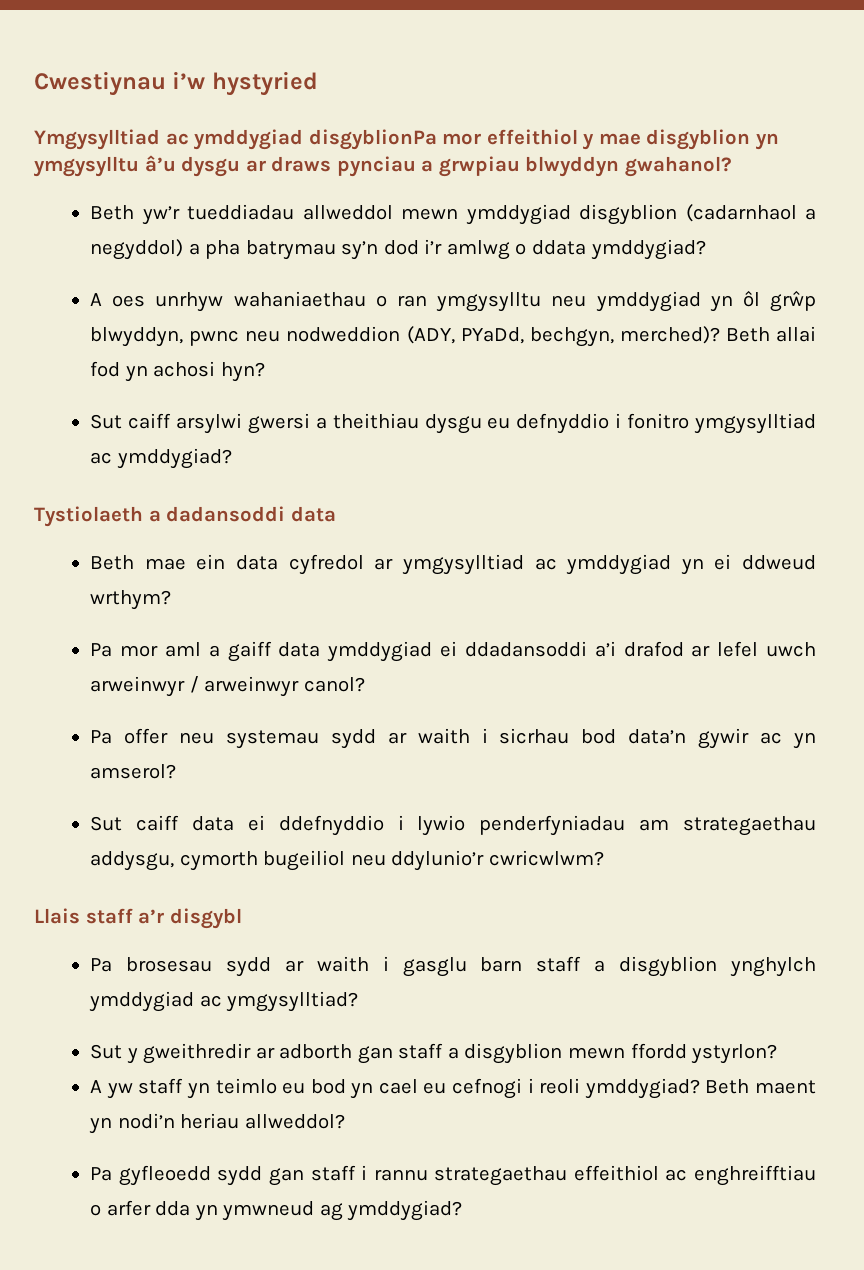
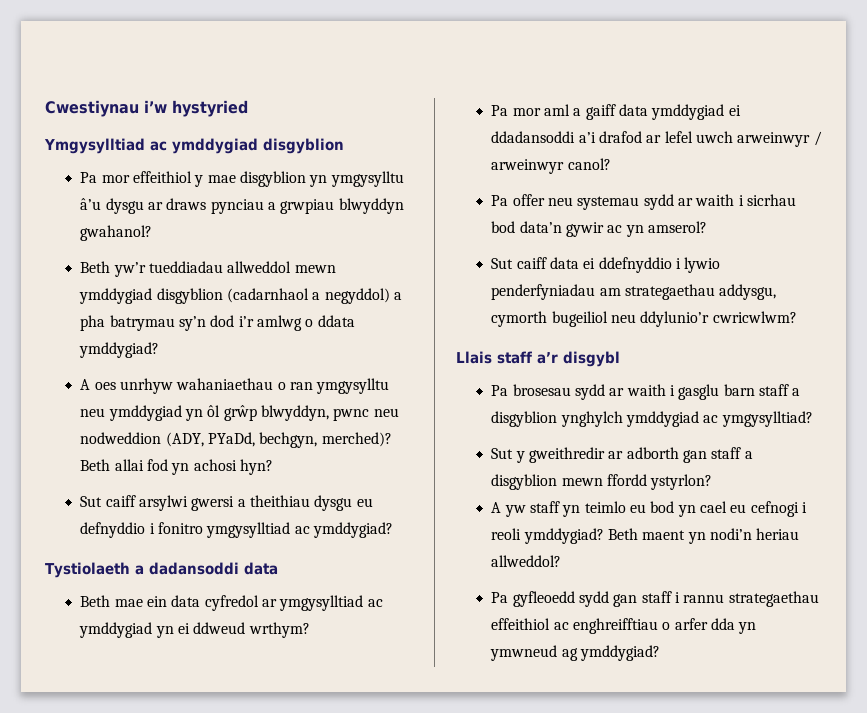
[308,129,437,150] disgyblionPa -> [263,138,344,154] [80,172,98,183] disgyblion // Pa

